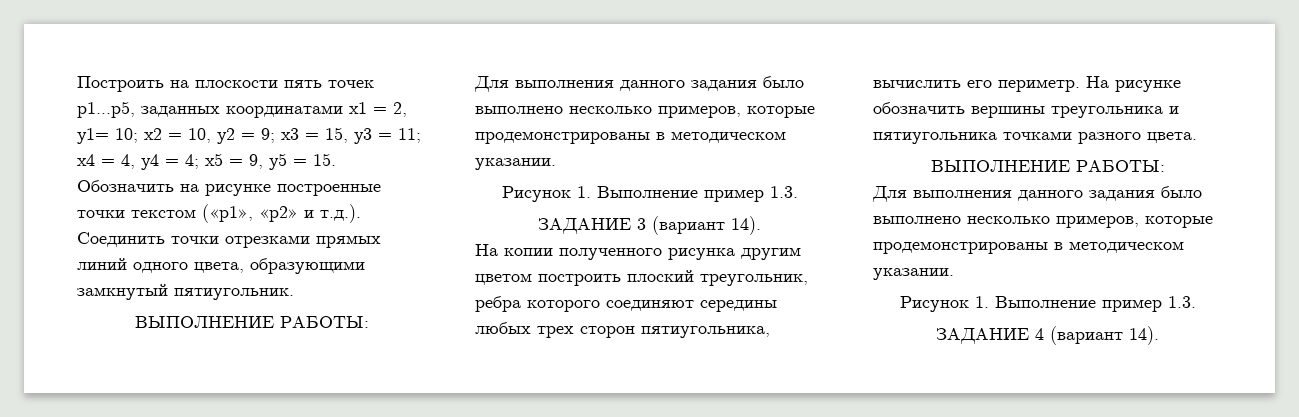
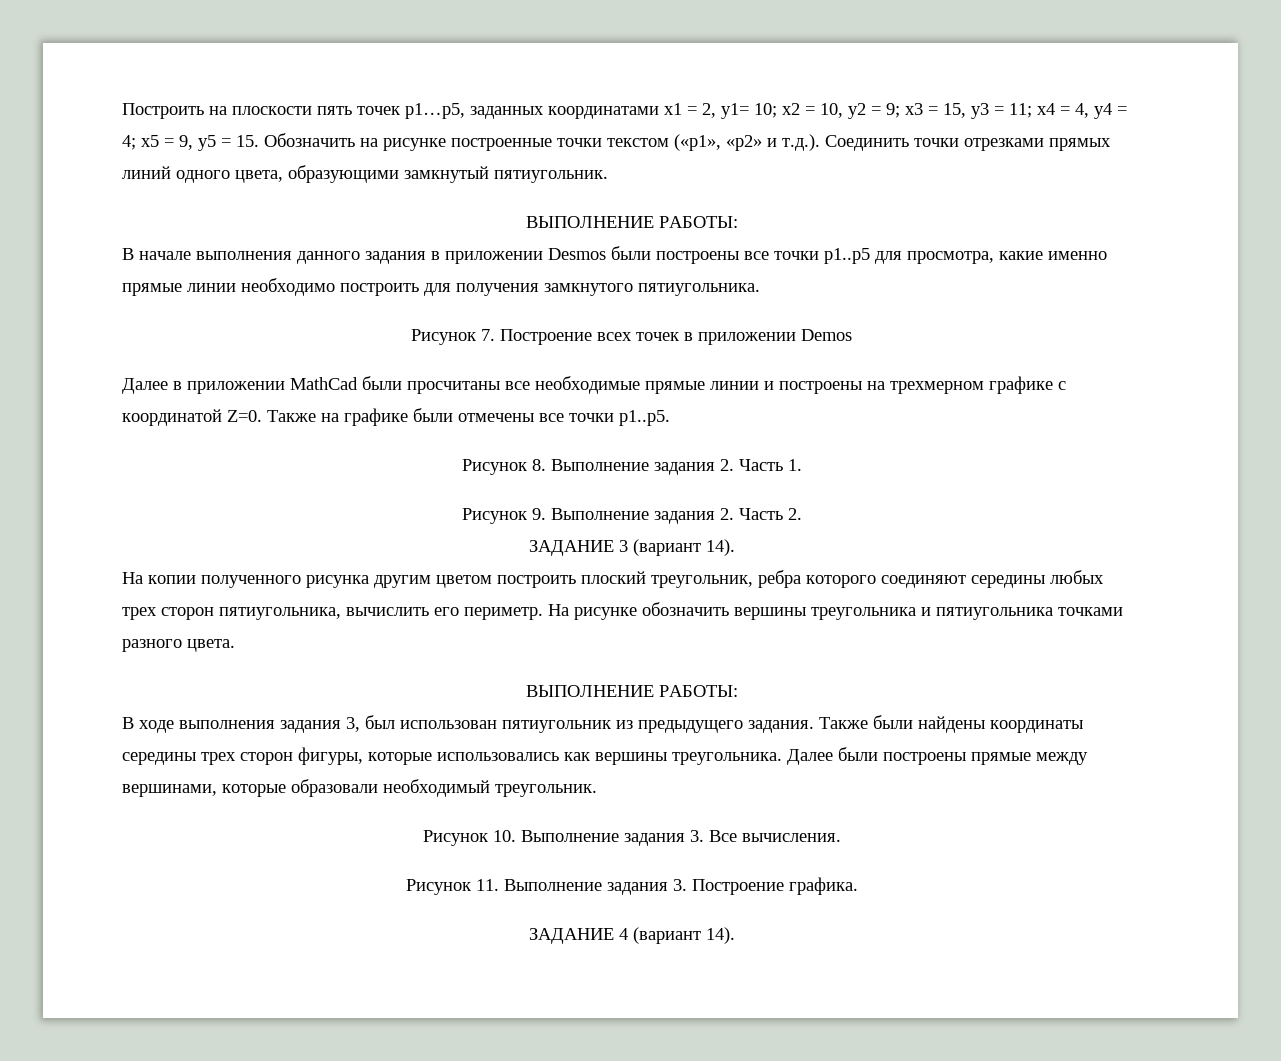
[474,76,804,92] [475,105,815,118] [475,131,786,144] [475,158,556,170] [501,186,798,202] Для выполнения данного задания было выполнено несколько примеров, которые продемонстрированы в методическом указании. // Рисунок 1. Выполнение пример 1.3. -> [122,246,1107,264] [122,278,760,296] [411,329,852,345] [122,376,1066,394] [122,408,670,426] [461,459,802,475] [461,508,802,524] В начале выполнения данного задания в приложении Desmos были построены все точки p1..p5 для просмотра, какие именно прямые линии необходимо построить для получения замкнутого пятиугольника. // Рисунок 7. Построение всех точек в приложении Demos // Далее в приложении MathCad были просчитаны все необходимые прямые линии и построены на трехмерном графике с координатой Z=0. Также на графике были отмечены все точки p1..p5. // Рисунок 8. Выполнение задания 2. Часть 1. // Рисунок 9. Выполнение задания 2. Часть 2.
[872,186,1202,202] [873,215,1213,228] [873,241,1184,254] [873,268,954,280] [899,296,1196,312] Для выполнения данного задания было выполнено несколько примеров, которые продемонстрированы в методическом указании. // Рисунок 1. Выполнение пример 1.3. -> [122,715,1083,733] [122,747,1088,765] [122,779,597,797] [422,830,841,846] [405,877,858,895] В ходе выполнения задания 3, был использован пятиугольник из предыдущего задания. Также были найдены координаты середины трех сторон фигуры, которые использовались как вершины треугольника. Далее были построены прямые между вершинами, которые образовали необходимый треугольник. // Рисунок 10. Выполнение задания 3. Все вычисления. // Рисунок 11. Выполнение задания 3. Построение графика.

